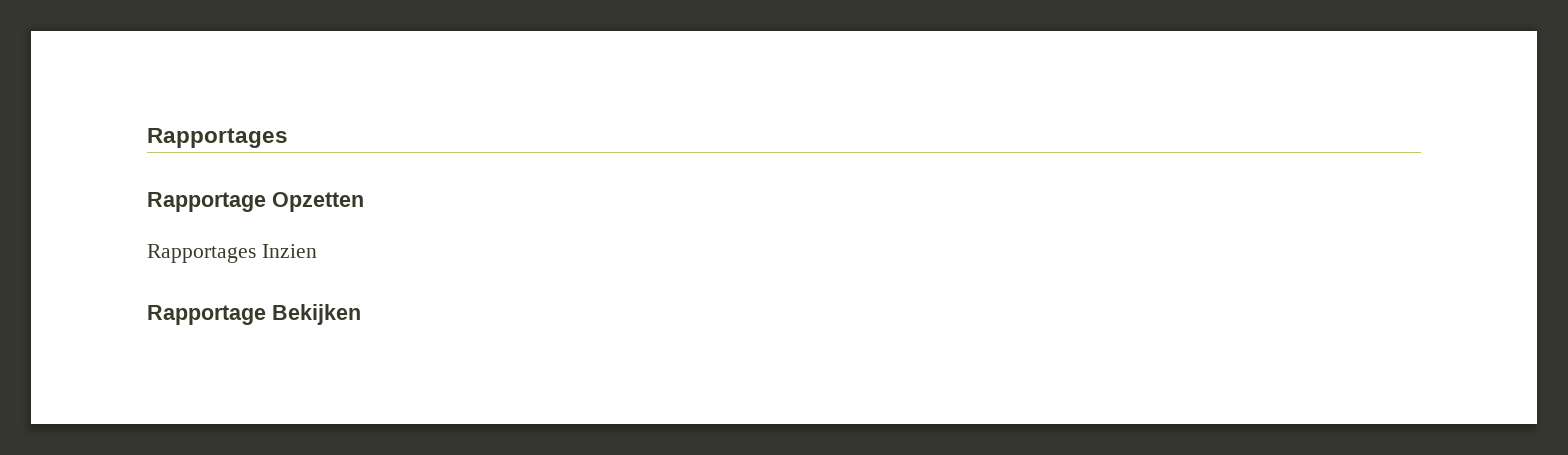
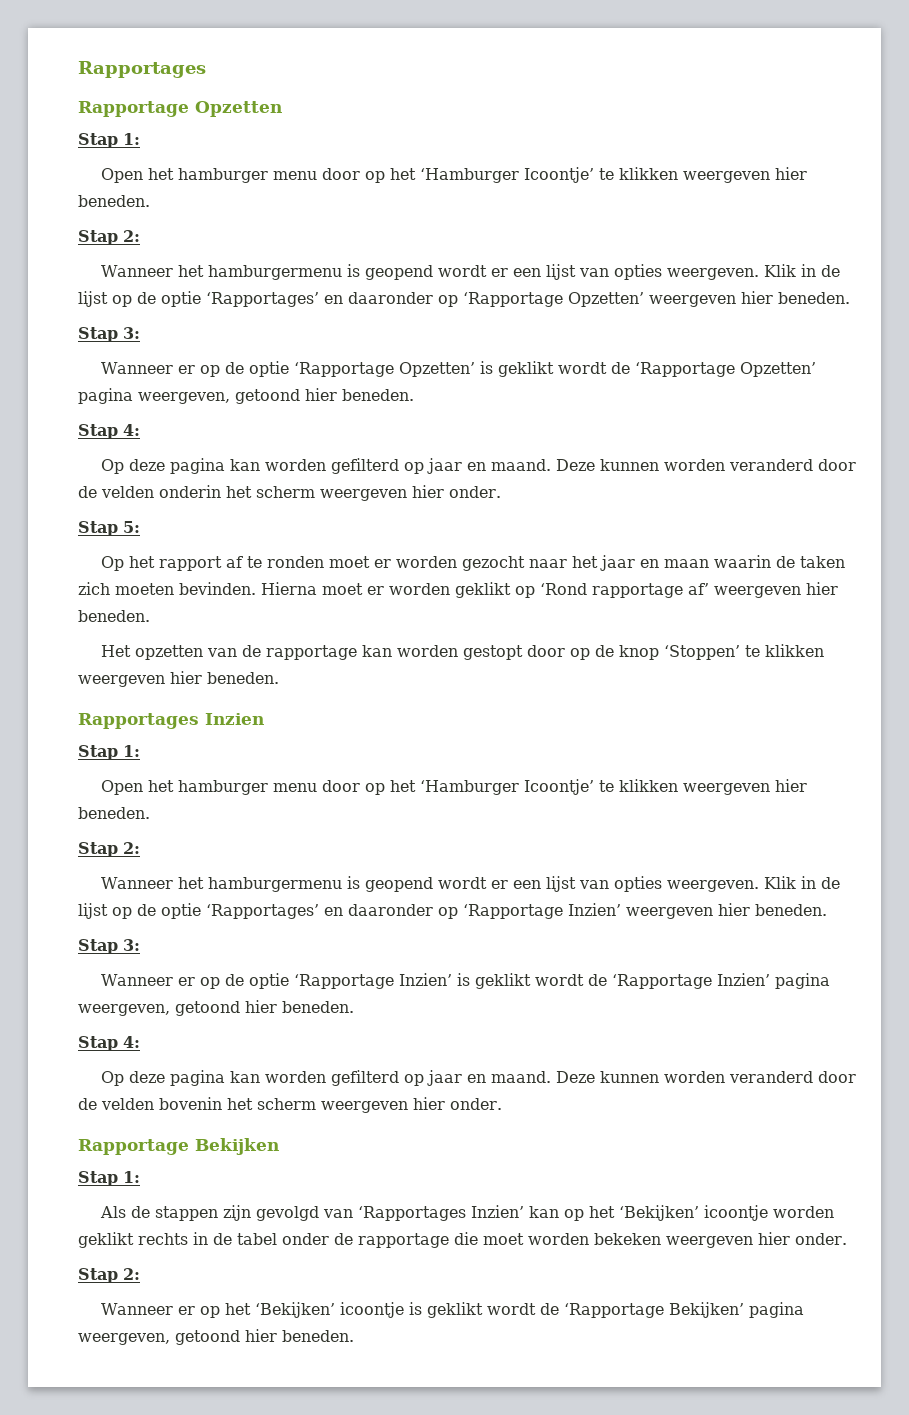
[147,244,317,263] [147,304,361,325] Rapportages Inzien // Rapportage Bekijken -> [78,133,140,148] [100,167,807,183] [78,195,150,207] [78,230,140,245] [100,264,840,280] [78,291,850,307] [78,327,140,342] [100,361,816,377] [78,388,414,404] [78,424,140,439] [100,458,856,474] [78,485,501,501] [78,521,140,536] [100,555,845,571] [78,582,839,598] [78,610,150,622] [100,644,824,660] [78,671,279,687] [78,713,264,729] [78,745,140,760] [100,779,807,795] [78,807,150,819] [78,842,140,857] [100,876,840,892] [78,903,827,919] [78,939,140,954] [100,973,830,989] [78,1000,354,1016] [78,1036,140,1051] [100,1070,856,1086] [78,1097,502,1113] [78,1138,279,1155] [78,1171,140,1186] [99,1205,834,1221] [78,1232,847,1248] [78,1268,140,1283] [100,1302,804,1318] [78,1329,354,1345] Stap 1: // Open het hamburger menu door op het ‘Hamburger Icoontje’ te klikken weergeven hier beneden. // Stap 2: // Wanneer het hamburgermenu is geopend wordt er een lijst van opties weergeven. Klik in de lijst op de optie ‘Rapportages’ en daaronder op ‘Rapportage Opzetten’ weergeven hier beneden. // Stap 3: // Wanneer er op de optie ‘Rapportage Opzetten’ is geklikt wordt de ‘Rapportage Opzetten’ pagina weergeven, getoond hier beneden. // Stap 4: // Op deze pagina kan worden gefilterd op jaar en maand. Deze kunnen worden veranderd door de velden onderin het scherm weergeven hier onder. // Stap 5: // Op het rapport af te ronden moet er worden gezocht naar het jaar en maan waarin de taken zich moeten bevinden. Hierna moet er worden geklikt op ‘Rond rapportage af’ weergeven hier beneden. // Het opzetten van de rapportage kan worden gestopt door op de knop ‘Stoppen’ te klikken weergeven hier beneden. // Rapportages Inzien // Stap 1: // Open het hamburger menu door op het ‘Hamburger Icoontje’ te klikken weergeven hier beneden. // Stap 2: // Wanneer het hamburgermenu is geopend wordt er een lijst van opties weergeven. Klik in de lijst op de optie ‘Rapportages’ en daaronder op ‘Rapportage Inzien’ weergeven hier beneden. // Stap 3: // Wanneer er op de optie ‘Rapportage Inzien’ is geklikt wordt de ‘Rapportage Inzien’ pagina weergeven, getoond hier beneden. // Stap 4: // Op deze pagina kan worden gefilterd op jaar en maand. Deze kunnen worden veranderd door de velden bovenin het scherm weergeven hier onder. // Rapportage Bekijken // Stap 1: // Als de stappen zijn gevolgd van ‘Rapportages Inzien’ kan op het ‘Bekijken’ icoontje worden geklikt rechts in de tabel onder de rapportage die moet worden bekeken weergeven hier onder. // Stap 2: // Wanneer er op het ‘Bekijken’ icoontje is geklikt wordt de ‘Rapportage Bekijken’ pagina weergeven, getoond hier beneden.

